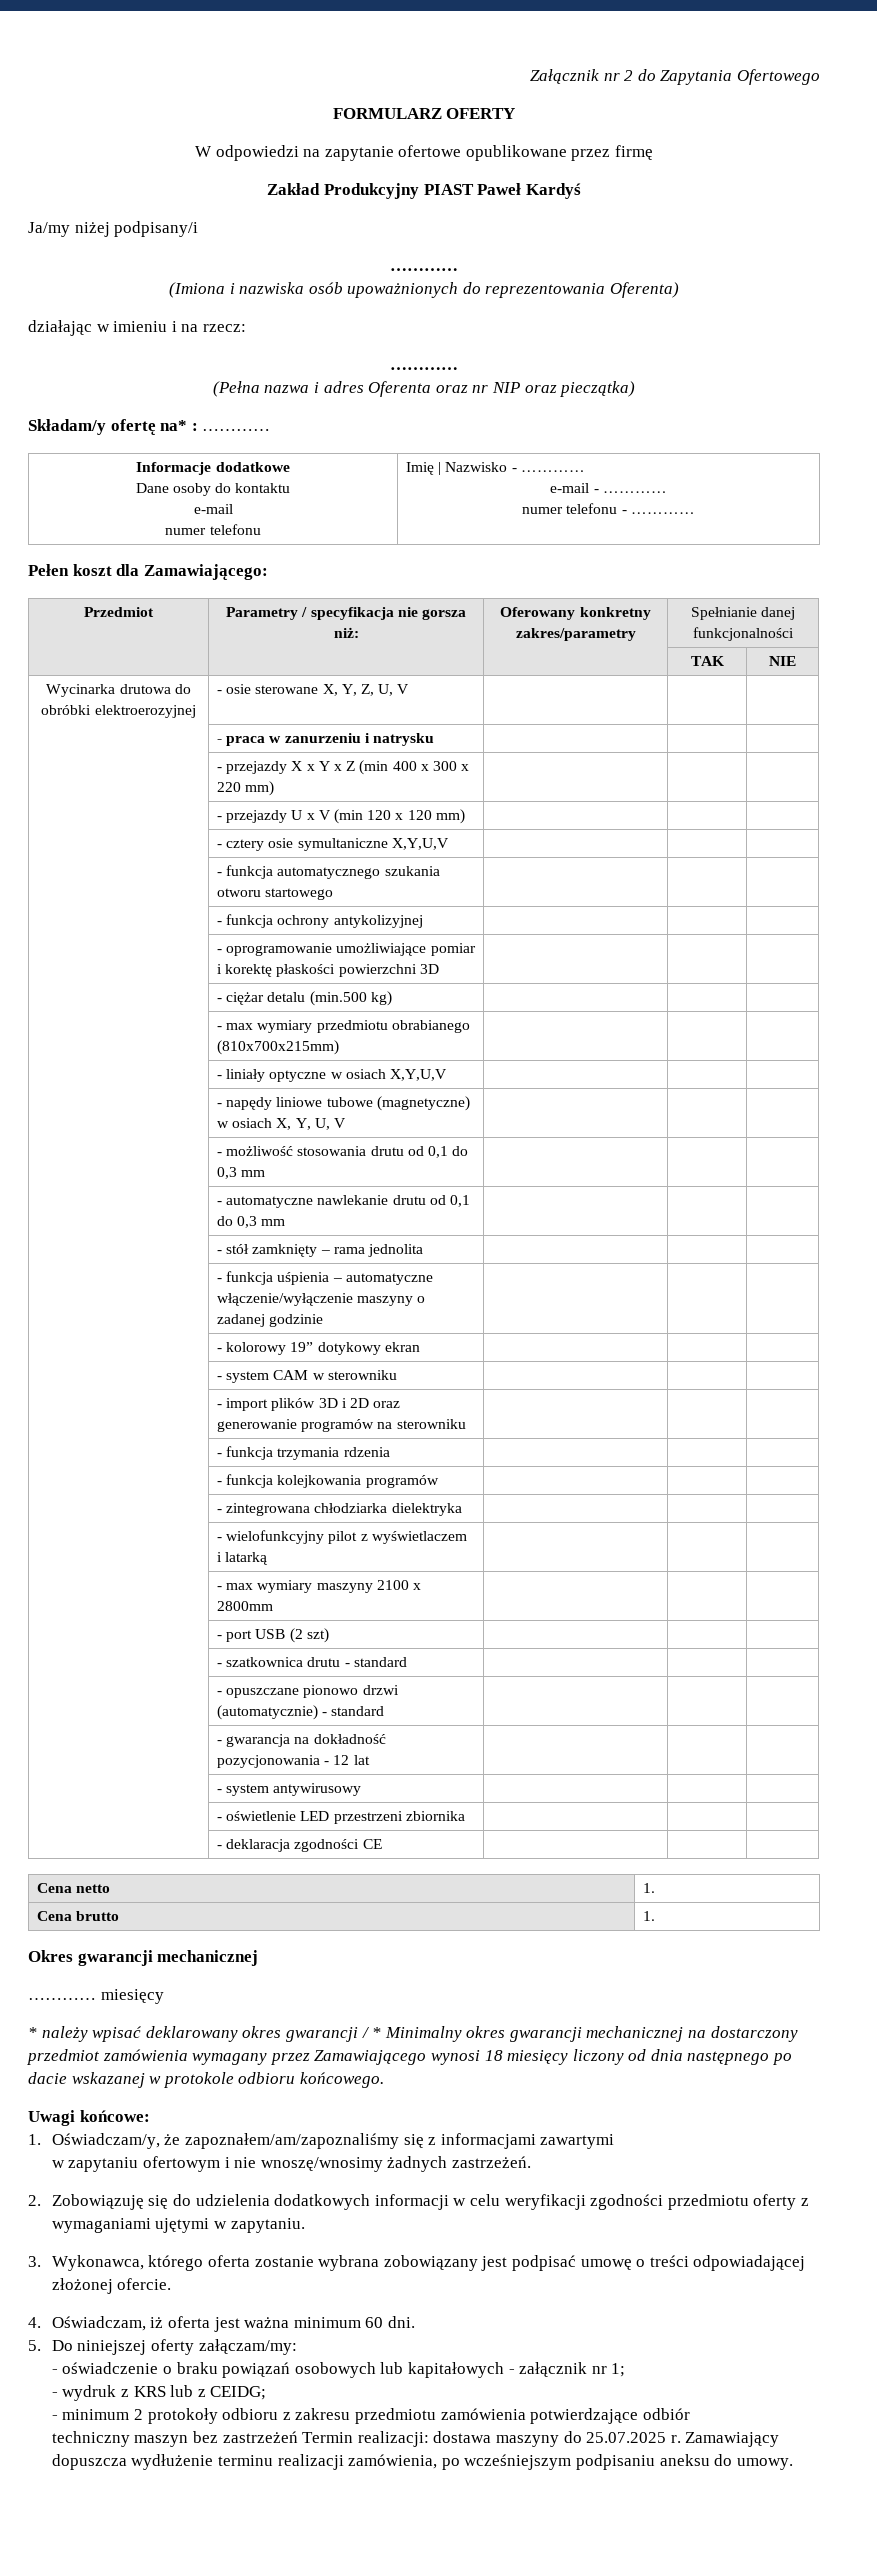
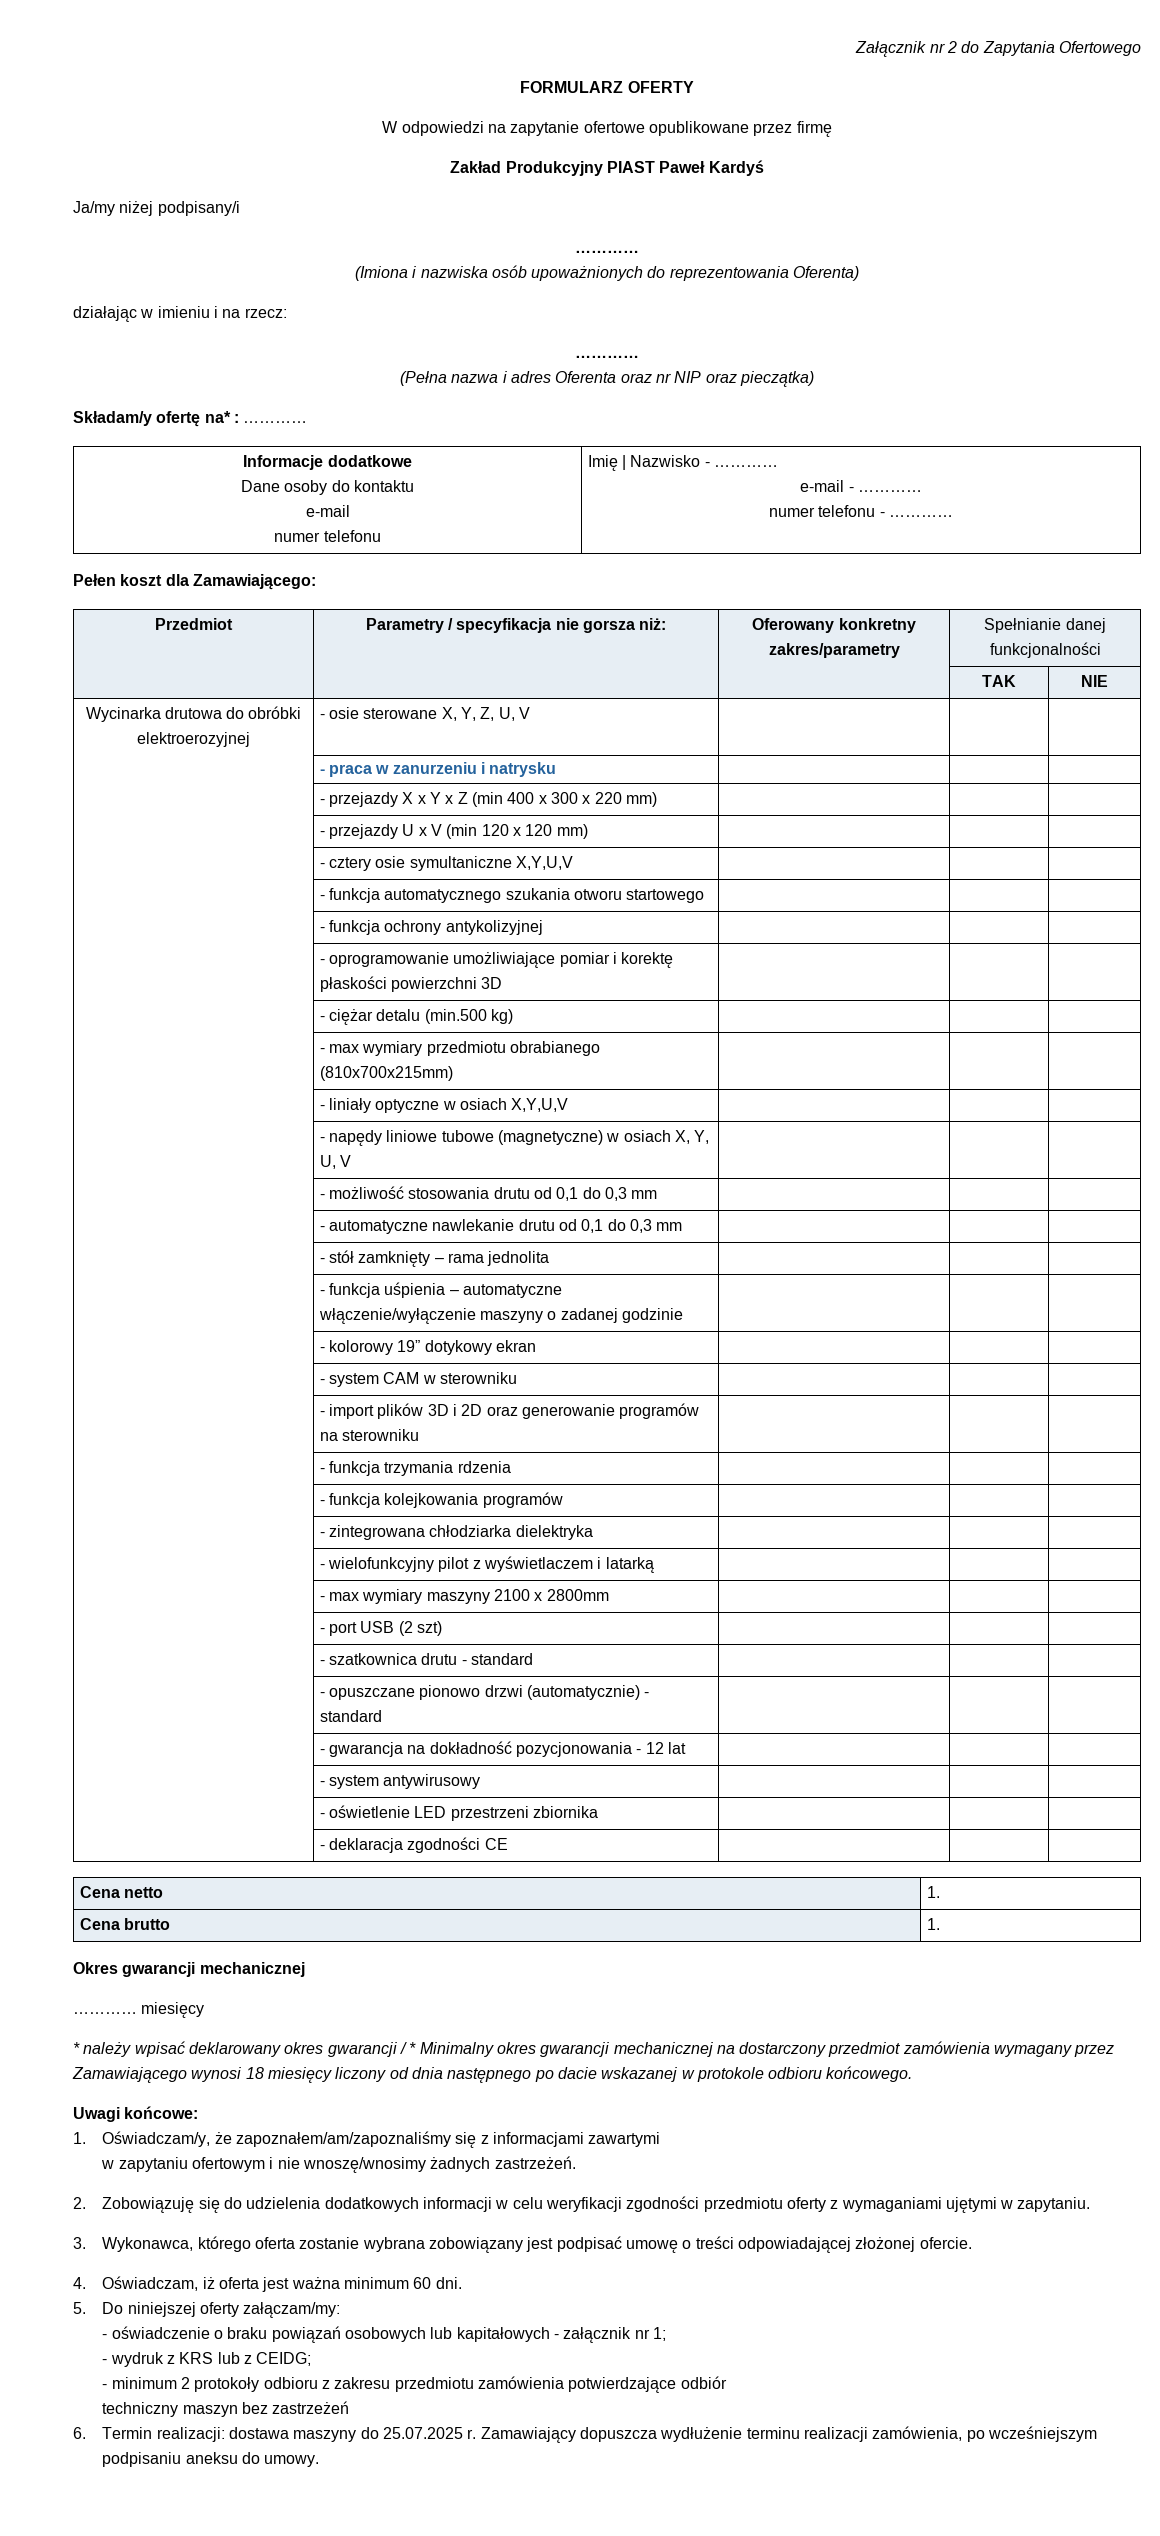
(298, 2437) none -> [73,2427,86,2439] // 6.

